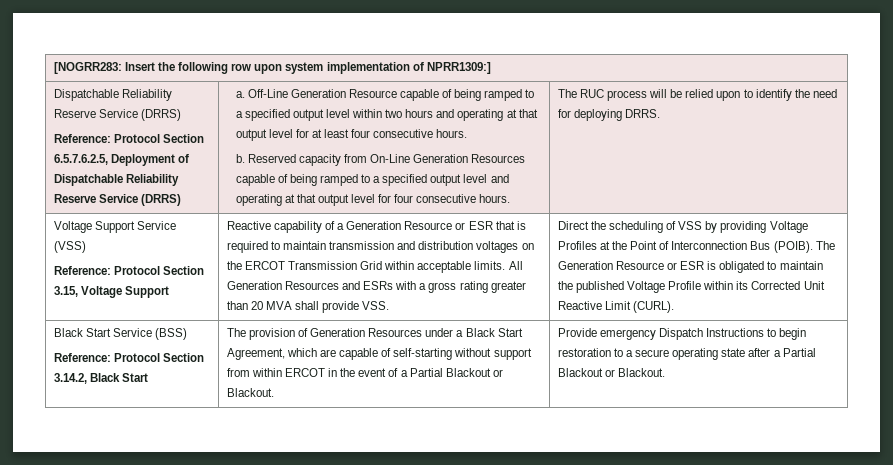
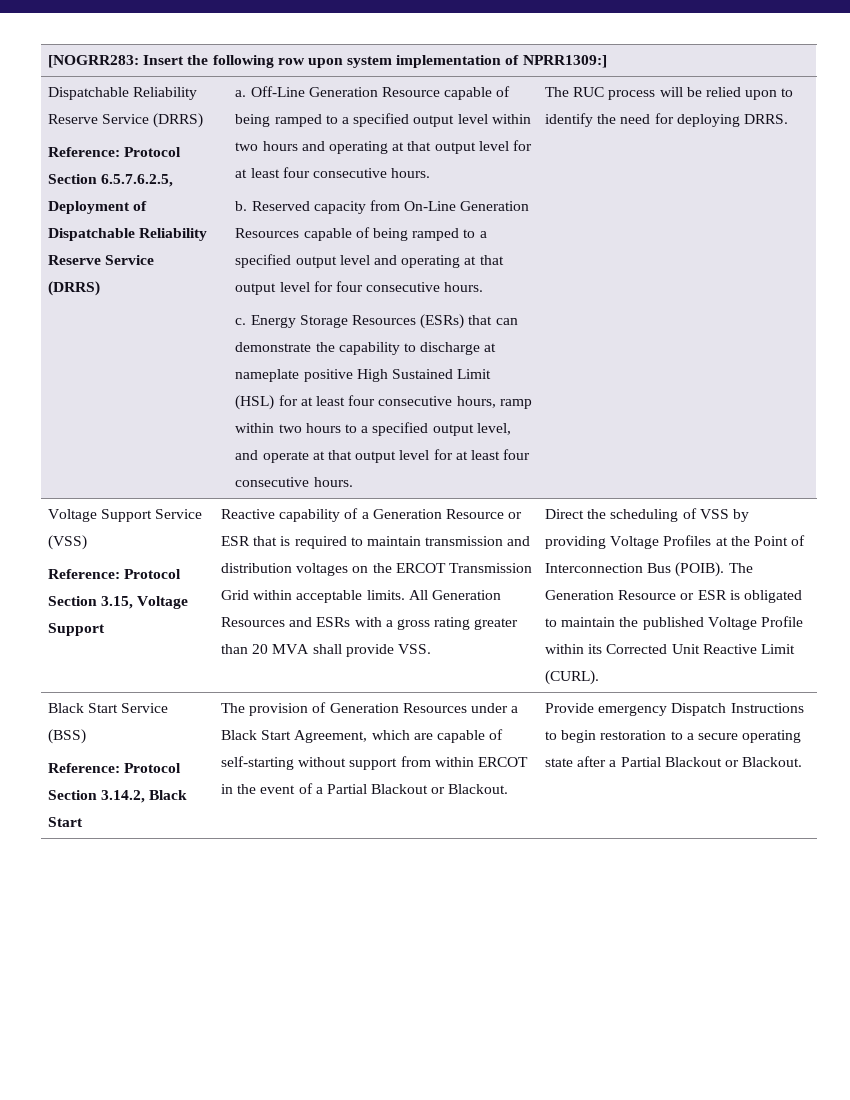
(511, 198) none -> [235,314,518,329] [235,342,497,355] [235,369,492,382] [235,395,532,410] [235,422,511,436] [235,449,531,463] [235,477,353,487] // c. Energy Storage Resources (ESRs) that can demonstrate the capability to discharge at nameplate positive High Sustained Limit (HSL) for at least four consecutive hours, ramp within two hours to a specified output level, and operate at that output level for at least four consecutive hours.

